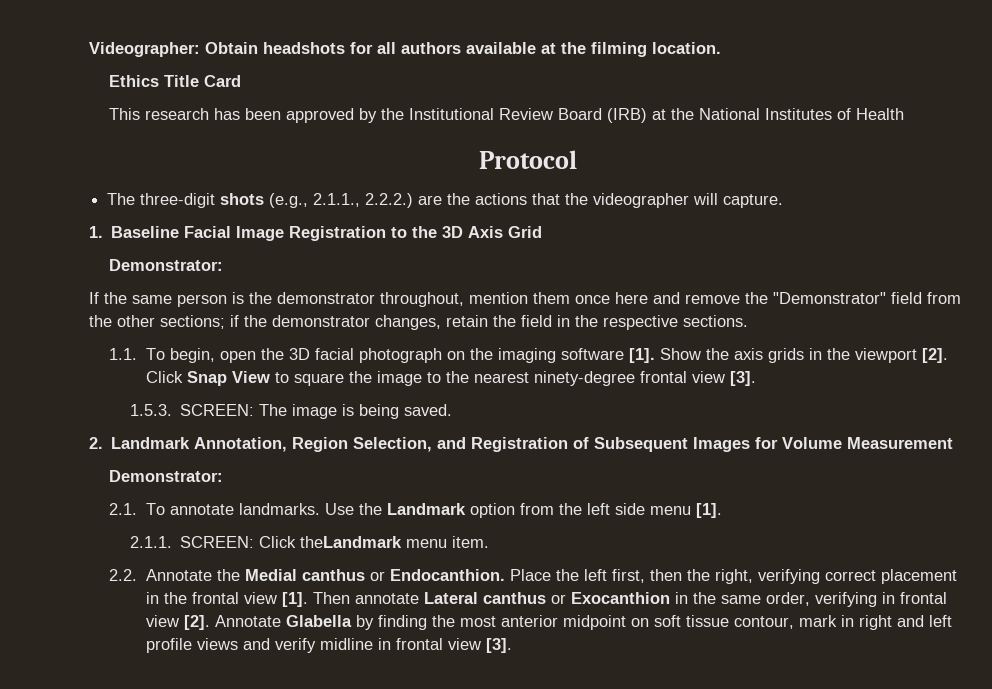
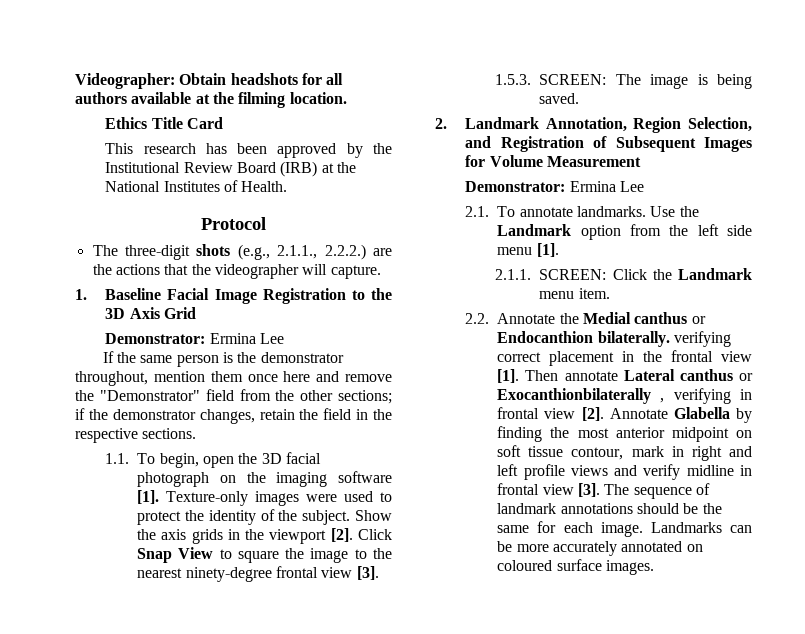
[856,108,905,120] Health -> [241,181,288,192] Health.
(224, 265) none -> [209,333,284,344] Ermina Lee
(655, 355) none -> [166,491,392,506] [137,509,351,525] Texture-only images were used to protect the identity of the subject.
(224, 476) none -> [569,181,644,192] Ermina Lee
[300,536,403,548] theLandmark -> [652,268,752,280] the Landmark
[389,569,753,584] Endocanthion. Place the left first, then the right, -> [497,331,670,347] Endocanthion bilaterally.
[570,592,810,606] Exocanthion in the same order, -> [497,388,665,404] Exocanthionbilaterally ,
(512, 645) none -> [604,483,710,499] [497,503,722,514] [497,521,752,537] [497,541,703,556] [497,559,654,575] The sequence of landmark annotations should be the same for each image. Landmarks can be more accurately annotated on coloured surface images.

